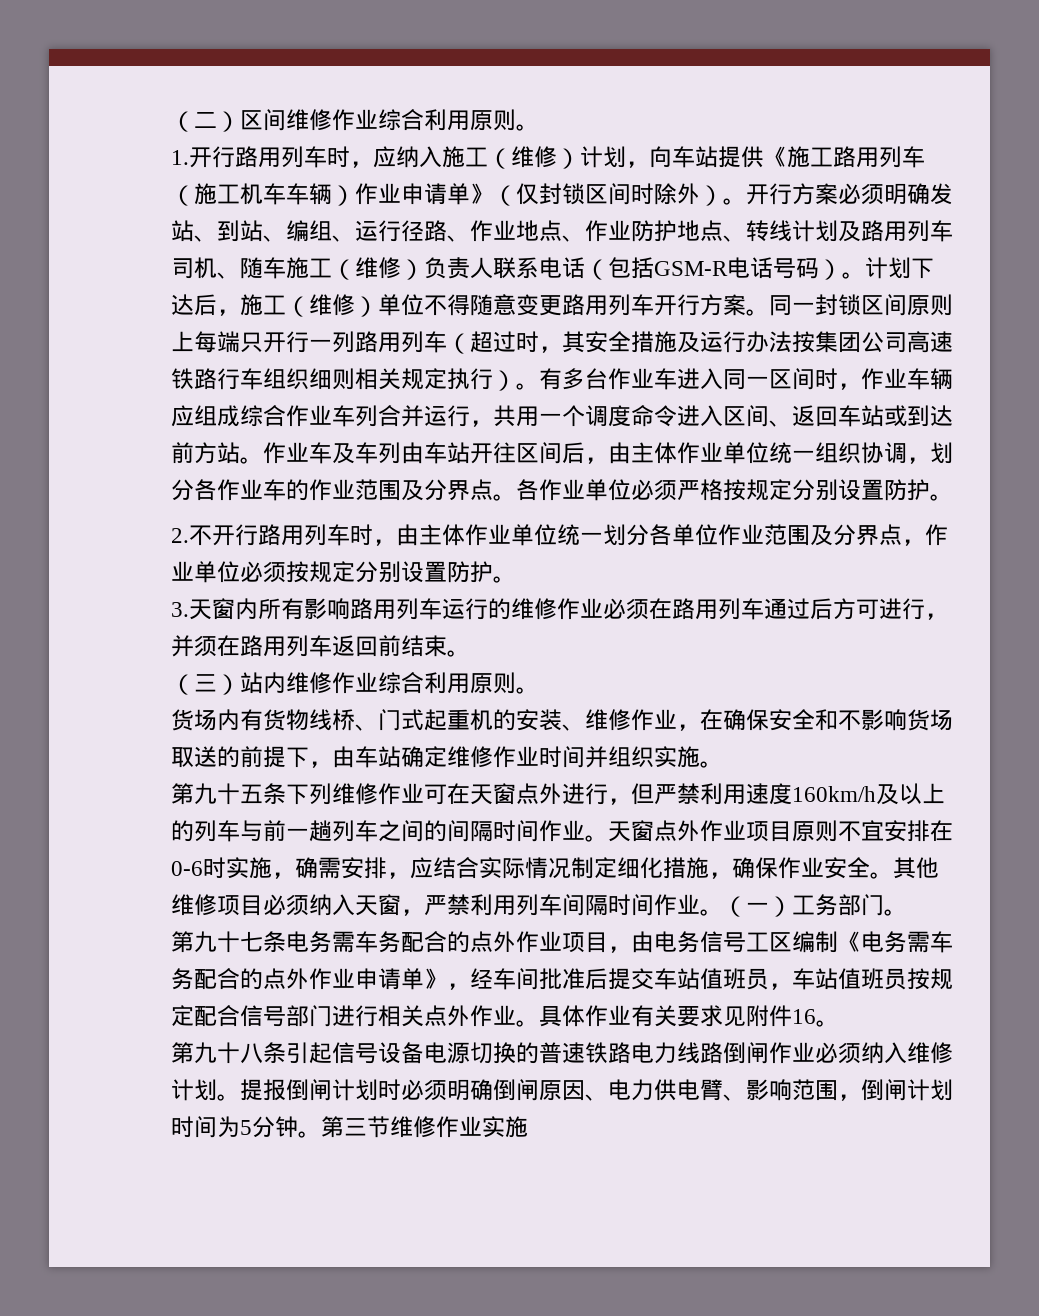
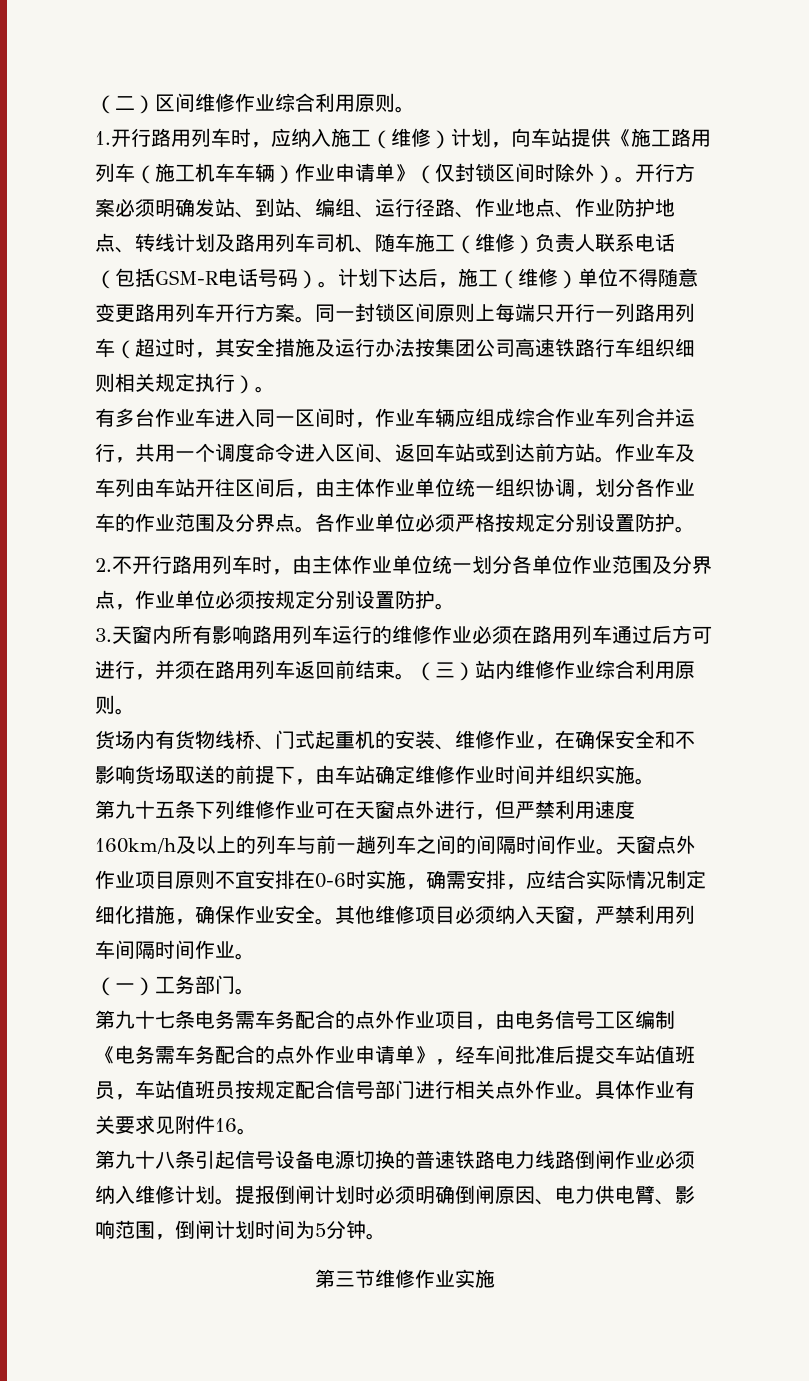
(539, 386) none -> (275, 389) //
(470, 653) // -> (415, 676) none
(723, 912) none -> (255, 956) //
(321, 1134) none -> (386, 1236) //

